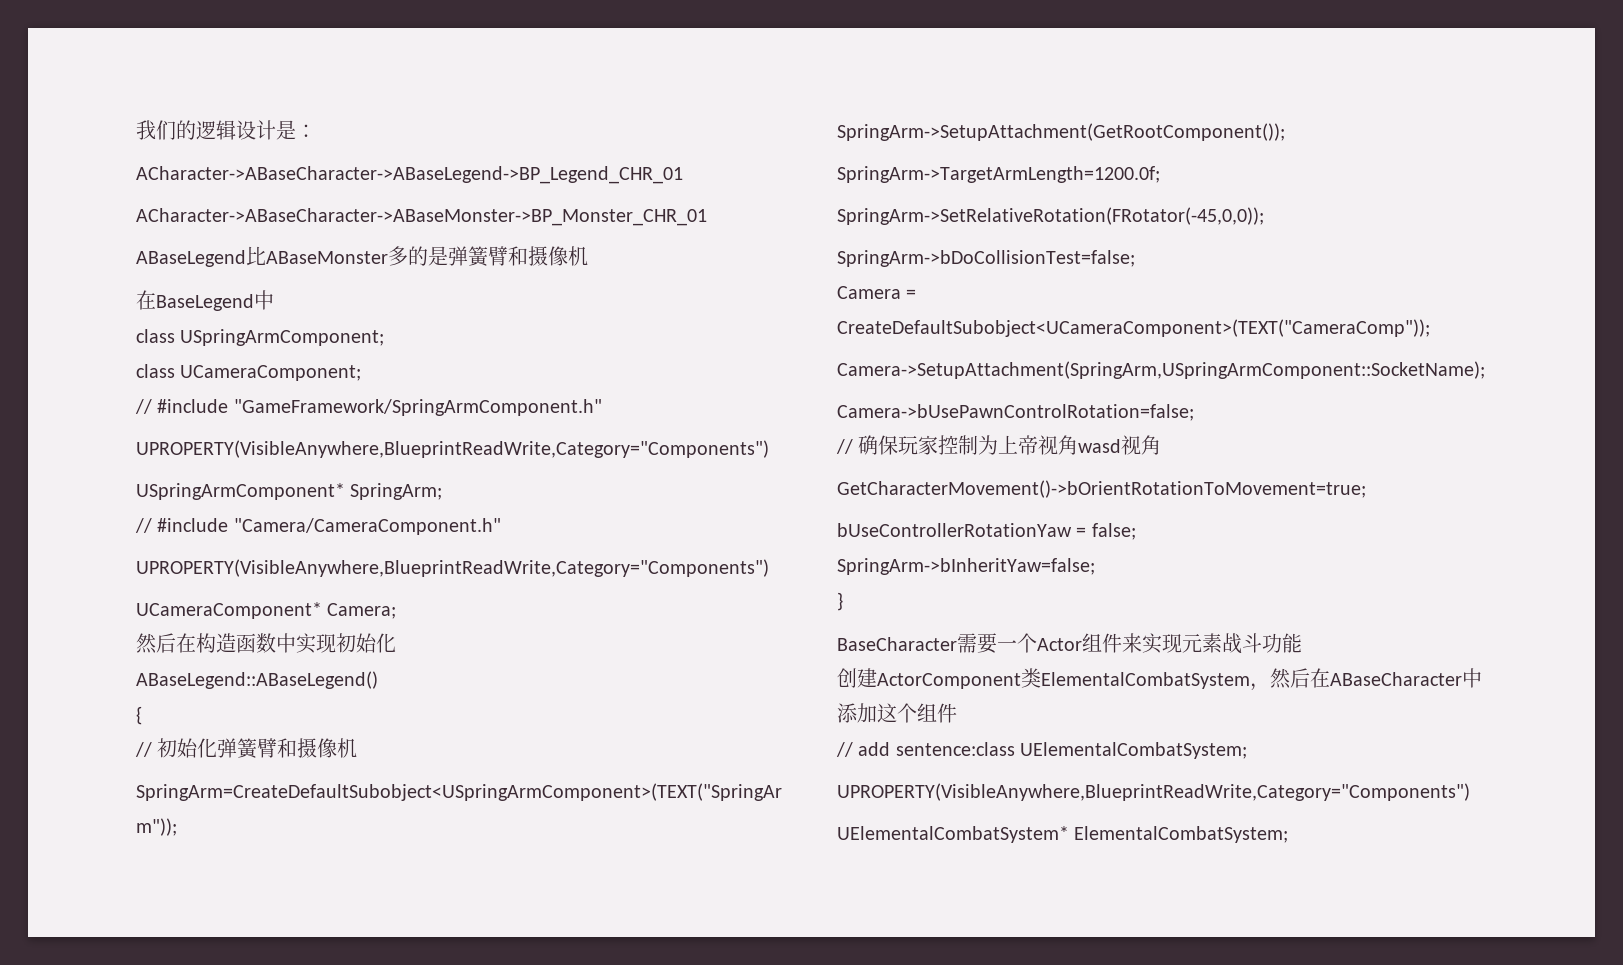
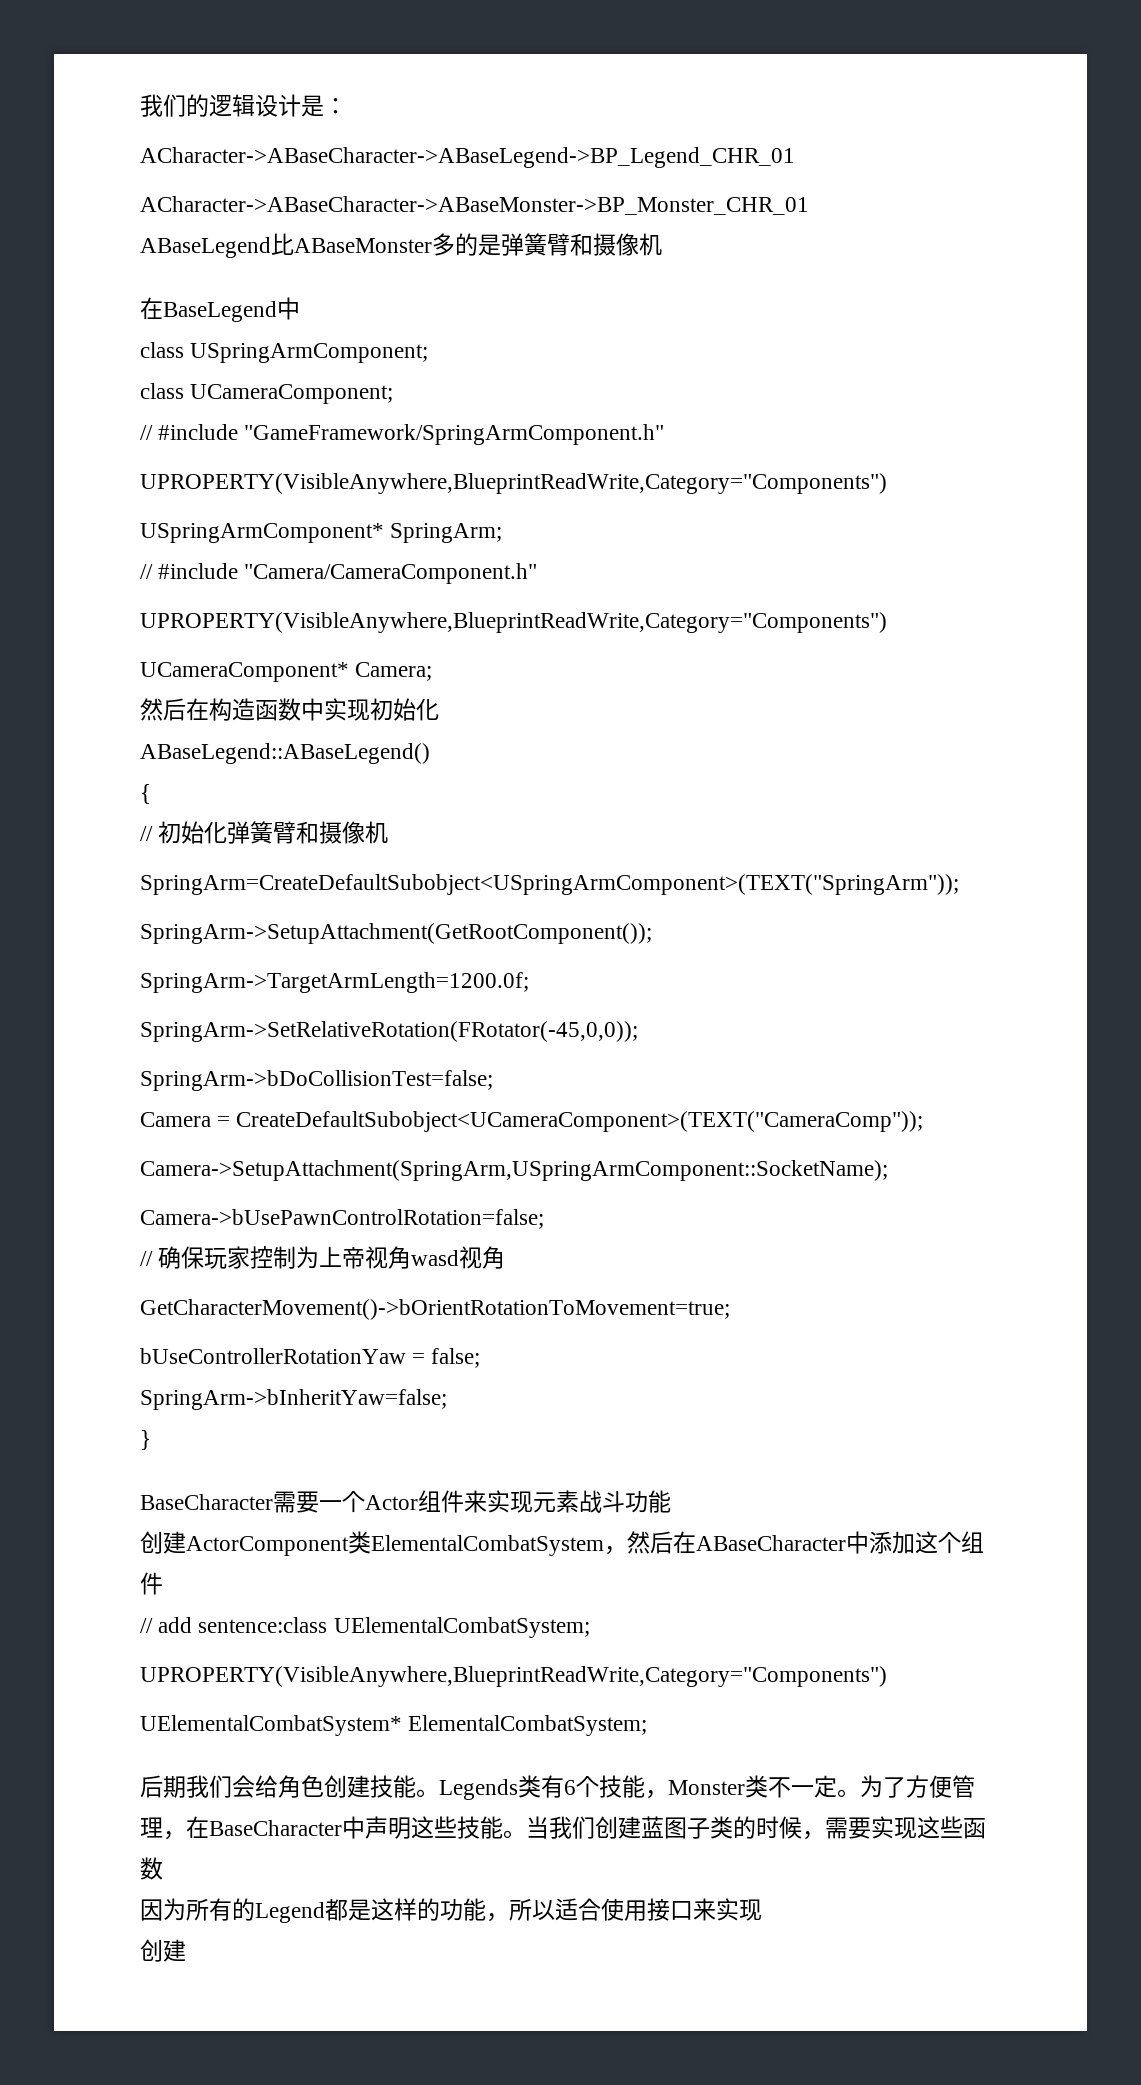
(1289, 834) none -> [140,1775,975,1800] [140,1816,986,1840] [140,1857,163,1880] [140,1898,762,1923] [140,1939,186,1962] // 后期我们会给角色创建技能。Legends类有6个技能，Monster类不一定。为了方便管理，在BaseCharacter中声明这些技能。当我们创建蓝图子类的时候，需要实现这些函数 // 因为所有的Legend都是这样的功能，所以适合使用接口来实现 // 创建

